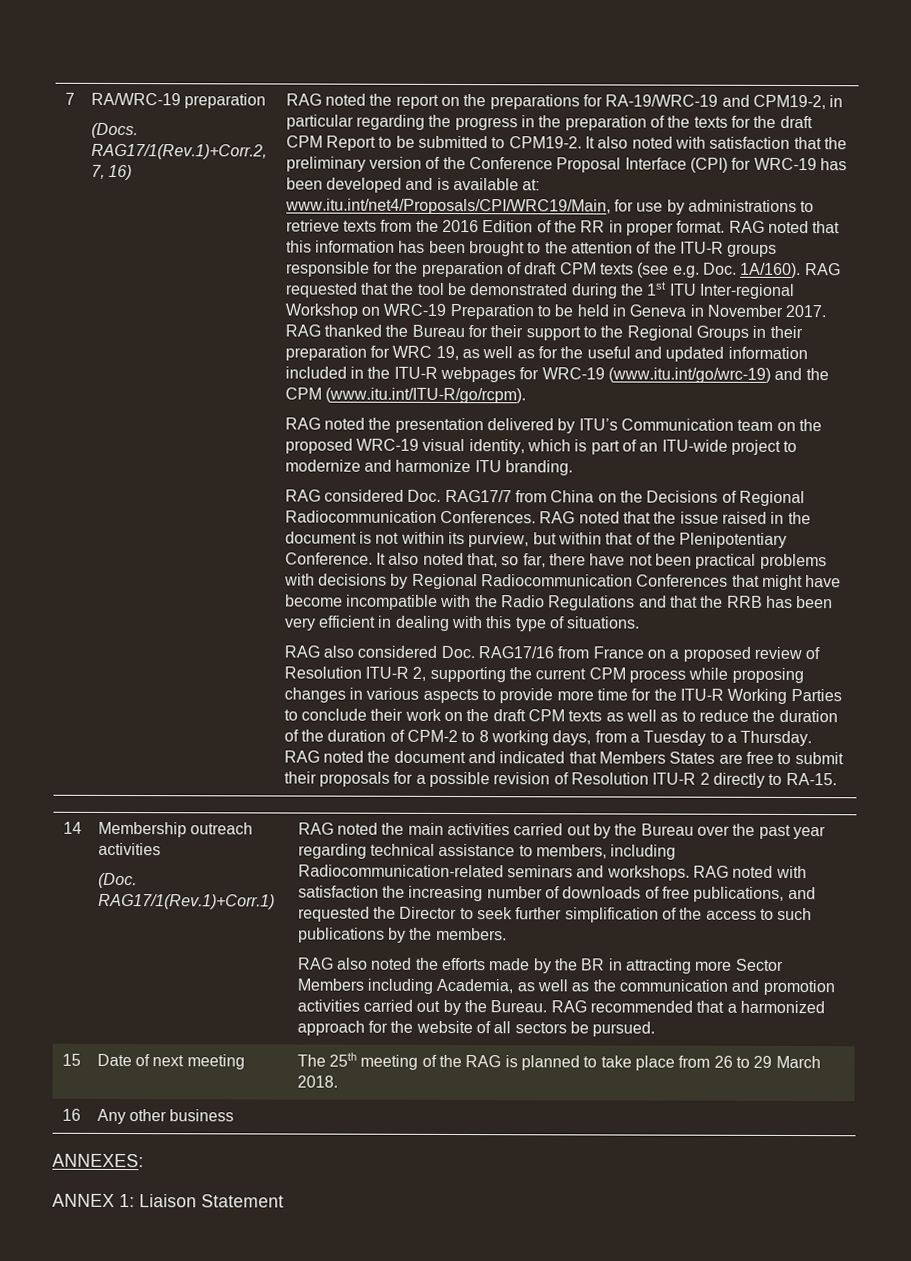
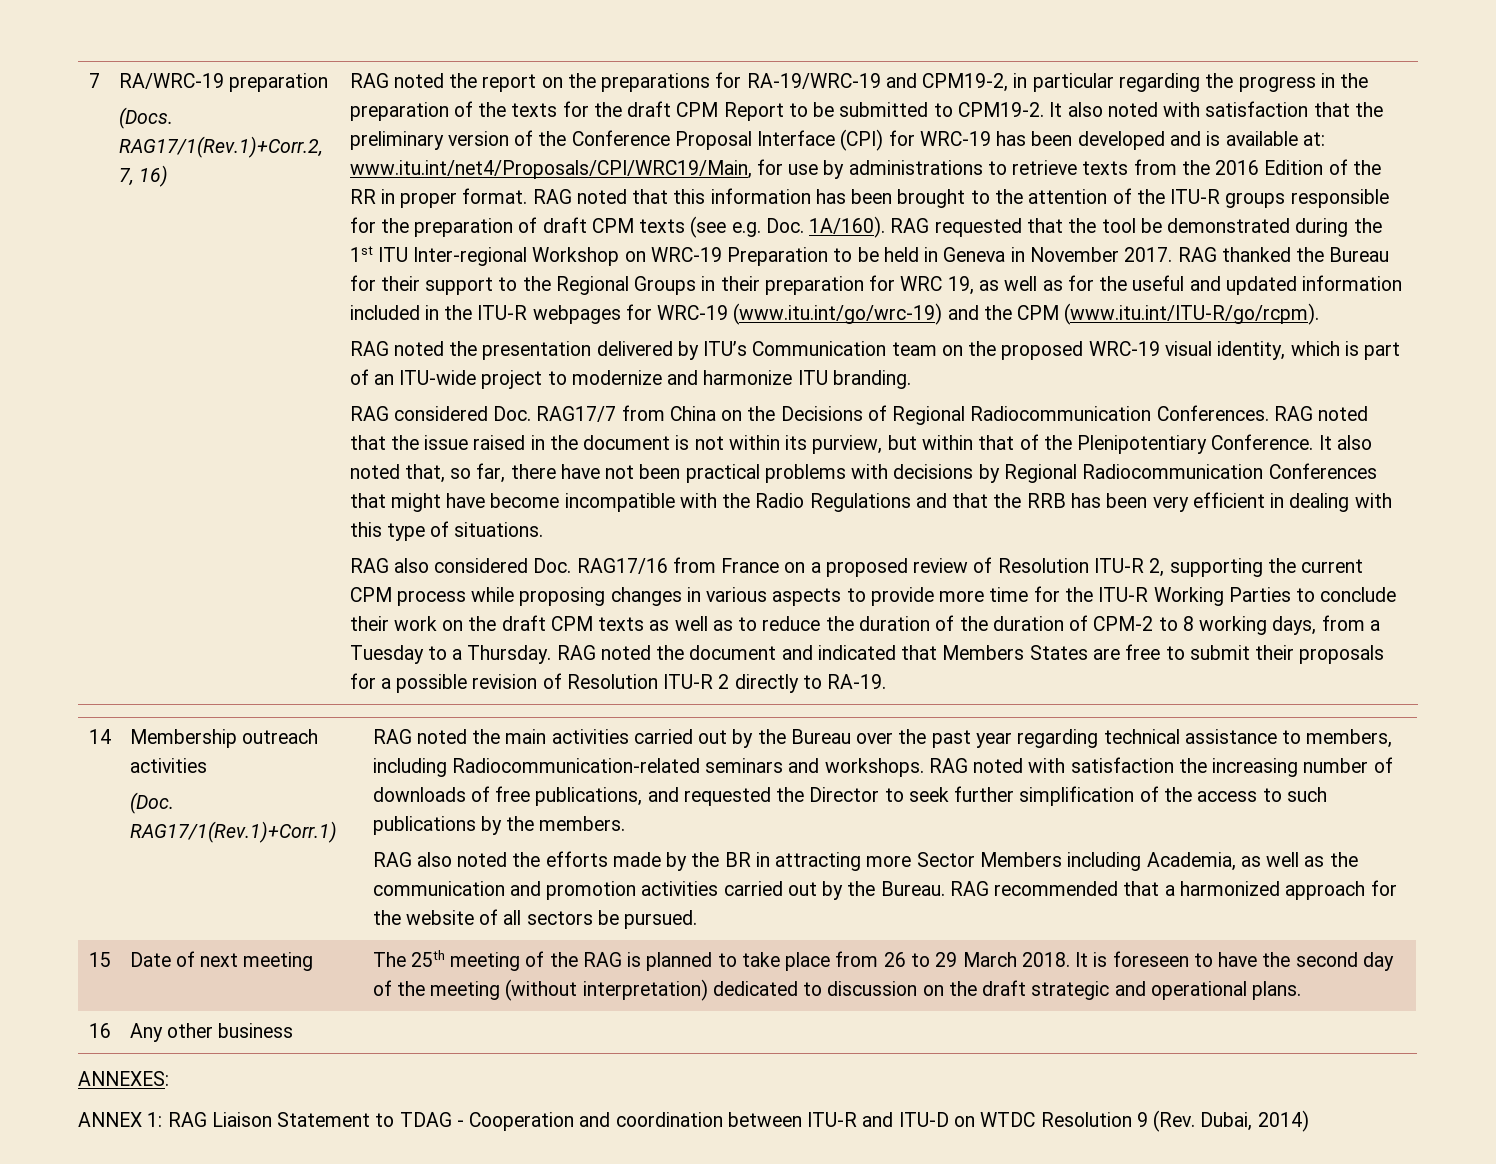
[785,772,837,786] RA-15. -> [827,674,887,689] RA-19.
(338, 1081) none -> [1075,951,1394,971] [372,979,1302,1001] It is foreseen to have the second day of the meeting (without interpretation) dedicated to discussion on the draft strategic and operational plans.
(135, 1201) none -> [167,1112,207,1127] RAG
(284, 1201) none -> [375,1110,1309,1132] to TDAG - Cooperation and coordination between ITU-R and ITU-D on WTDC Resolution 9 (Rev. Dubai, 2014)

